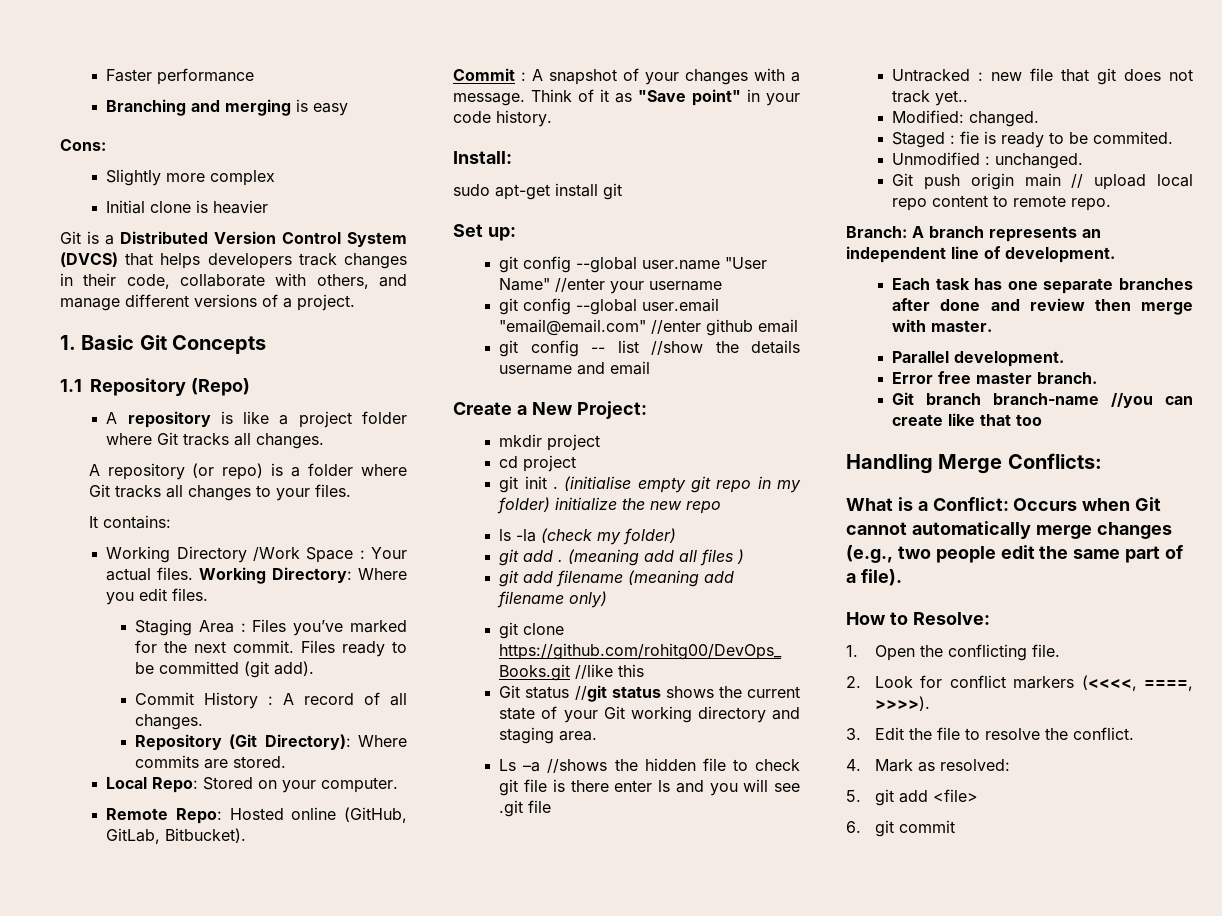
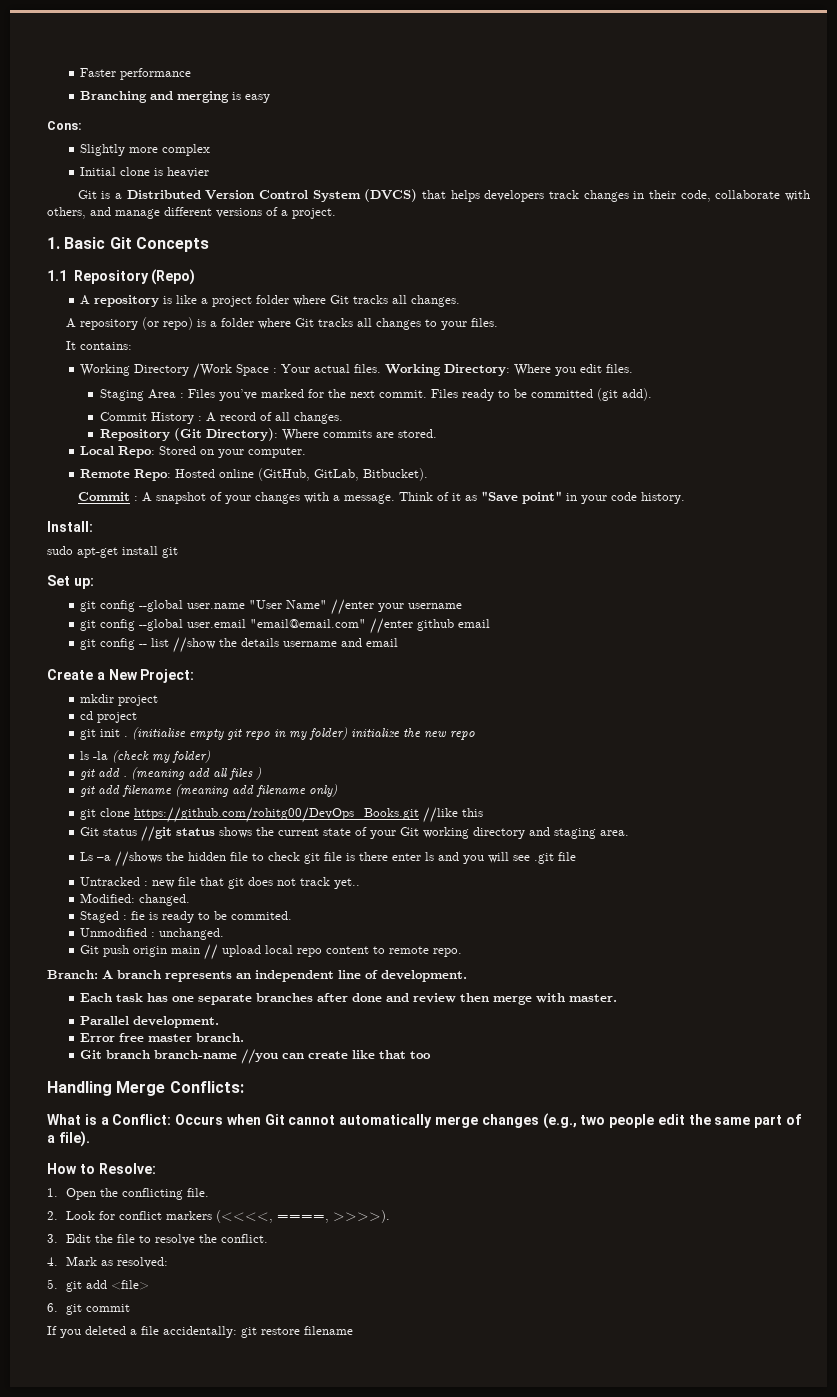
(955, 826) none -> [47,1326,353,1338] // If you deleted a file accidentally: git restore filename

